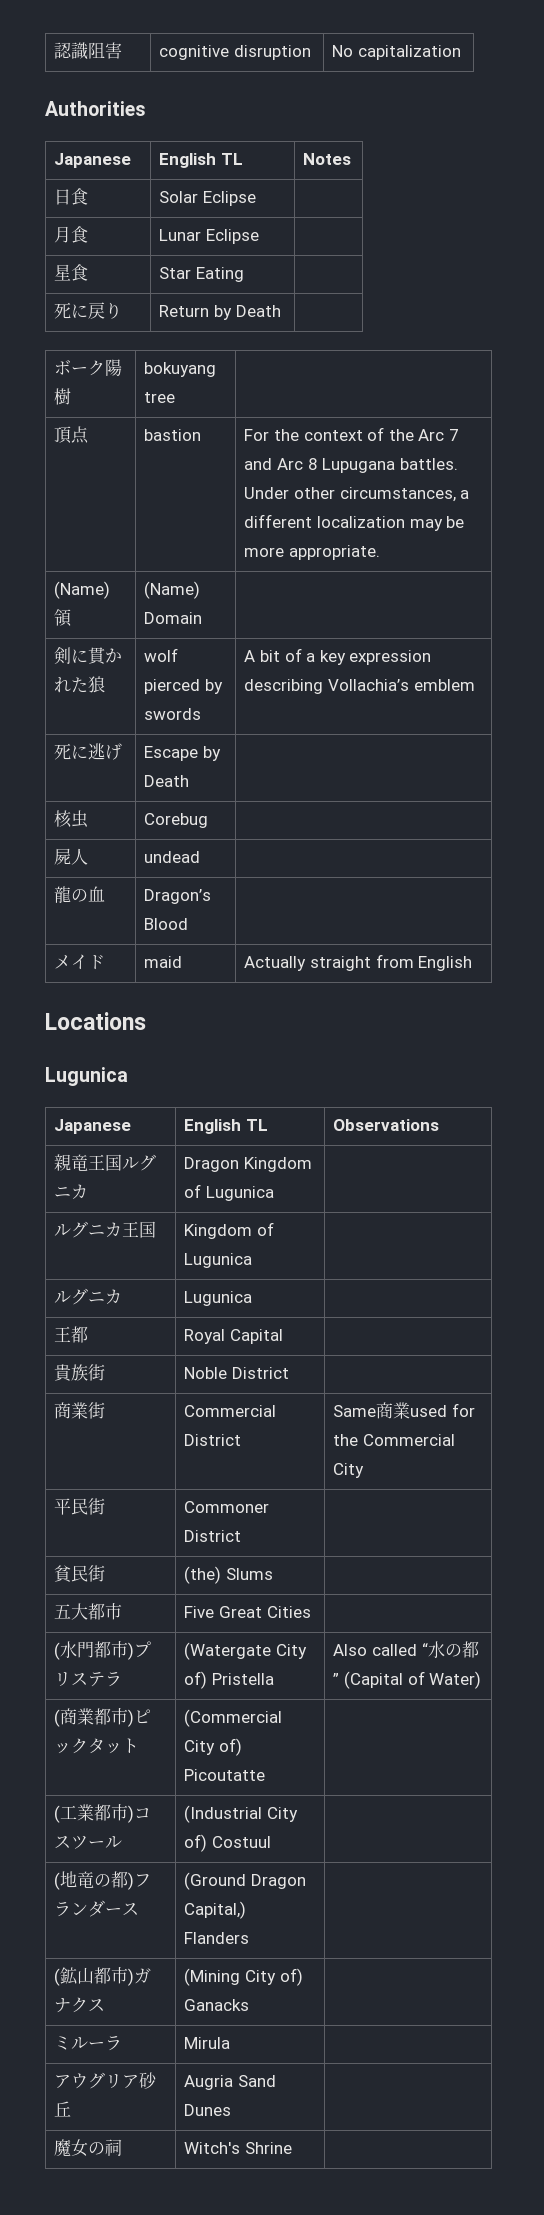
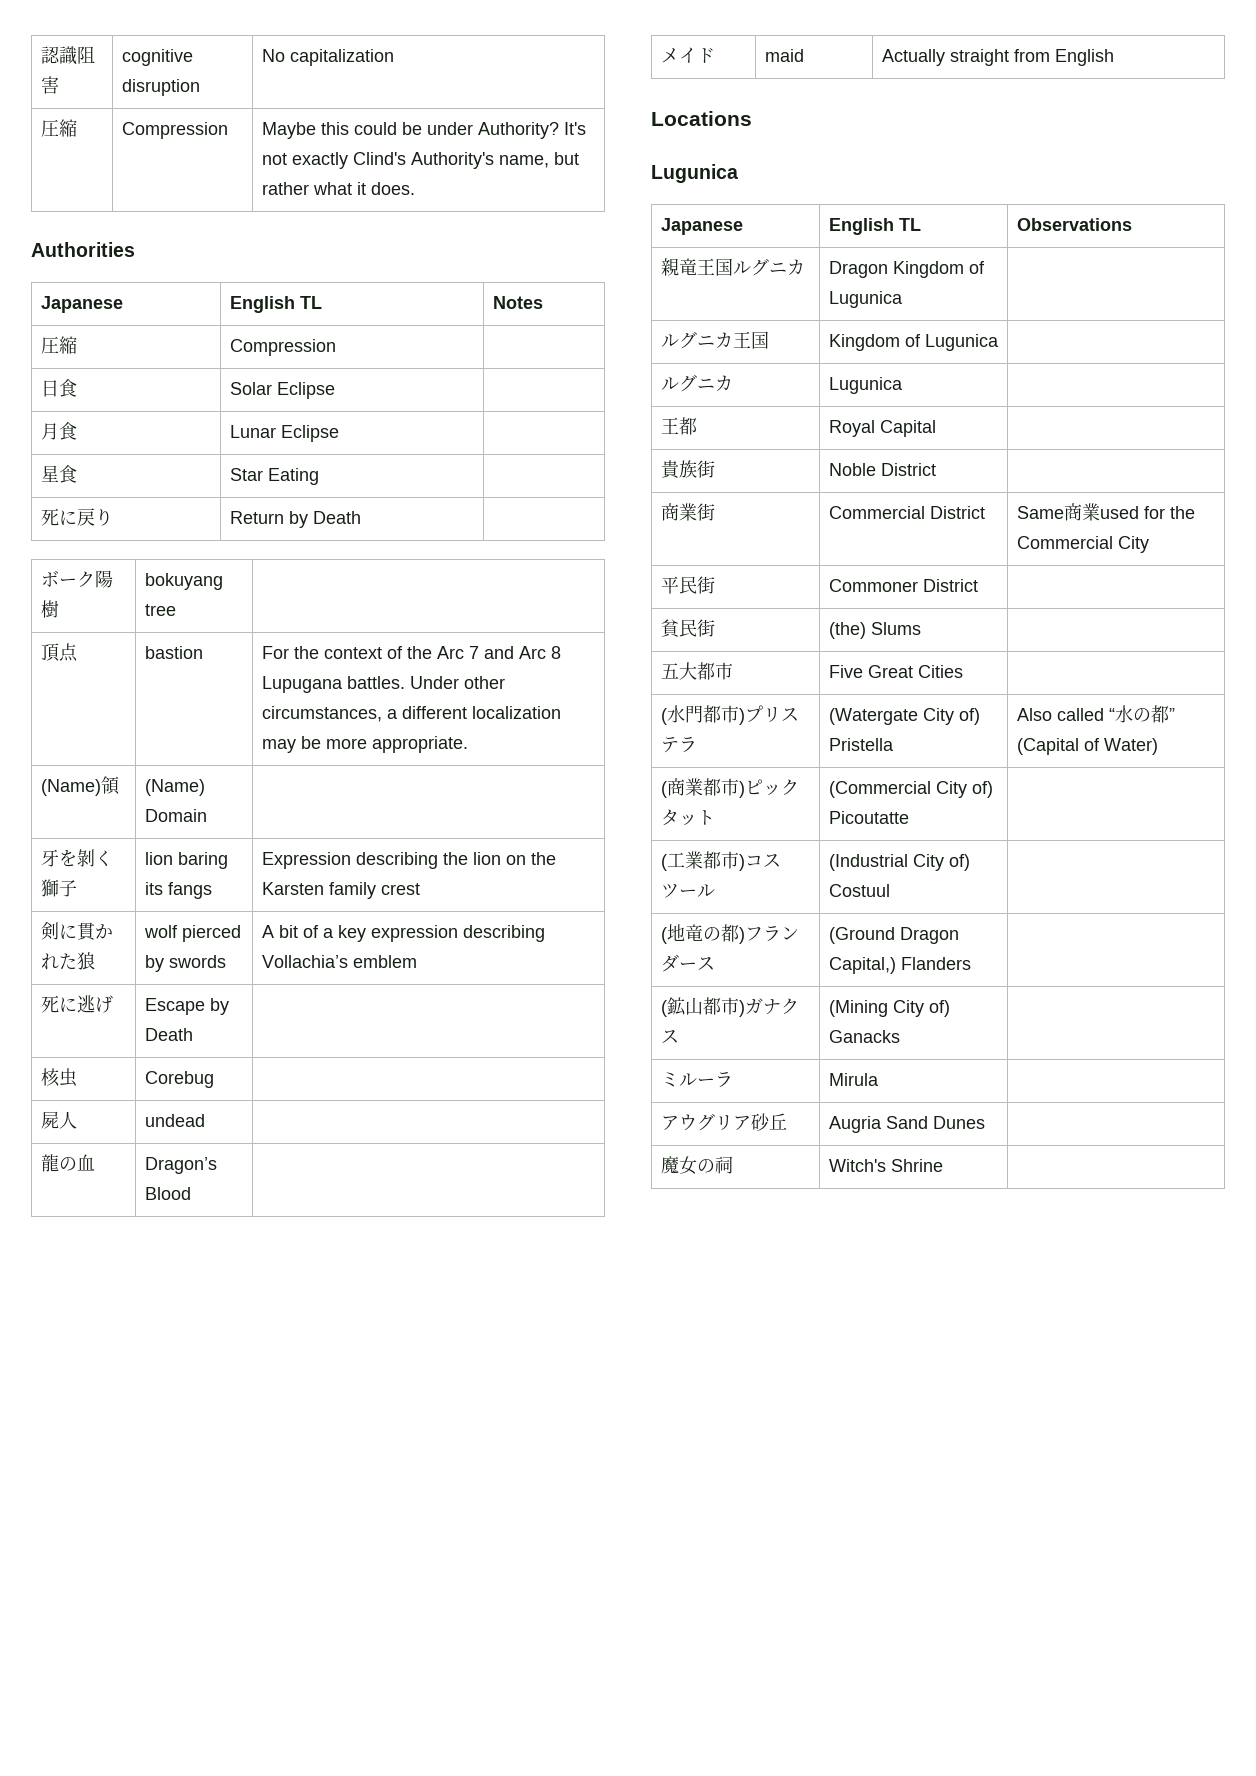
(462, 52) none -> [40,119,77,137] [121,122,228,139] [261,122,586,139] [261,152,579,169] [261,182,415,195] // 圧縮 | Compression | Maybe this could be under Authority? It's not exactly Clind's Authority's name, but rather what it does.
(352, 159) none -> [40,336,77,354] [229,339,336,356] // 圧縮 | Compression |
(203, 618) none -> [40,849,113,867] [40,879,77,897] [144,852,228,869] [144,882,212,899] [261,852,556,869] [261,882,420,899] // 牙を剝く獅子 | lion baring its fangs | Expression describing the lion on the Karsten family crest

